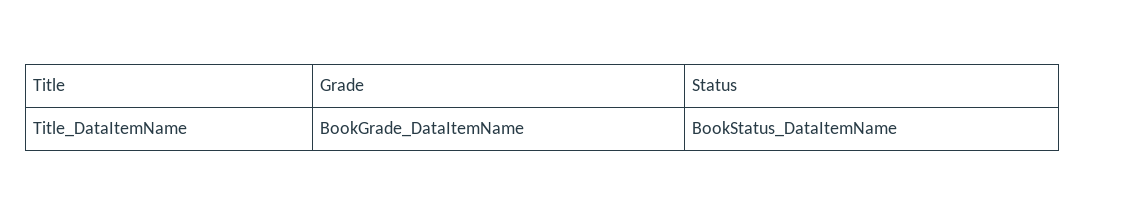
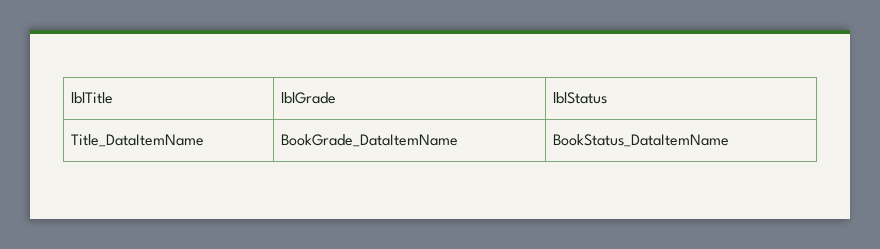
[33,78,66,91] [320,78,365,91] [692,79,738,91] Title | Grade | Status -> [70,92,113,104] [280,92,336,104] [552,92,607,104] lblTitle | lblGrade | lblStatus

